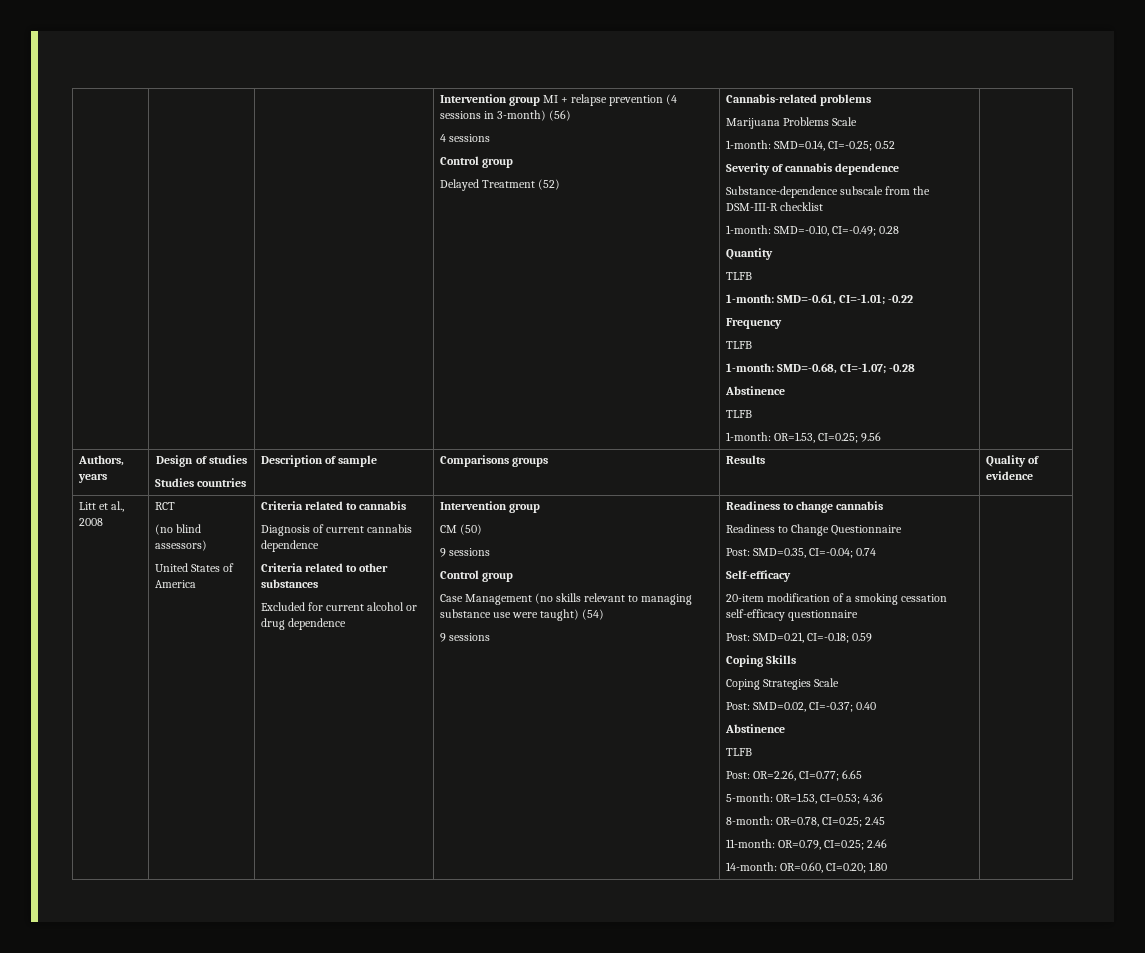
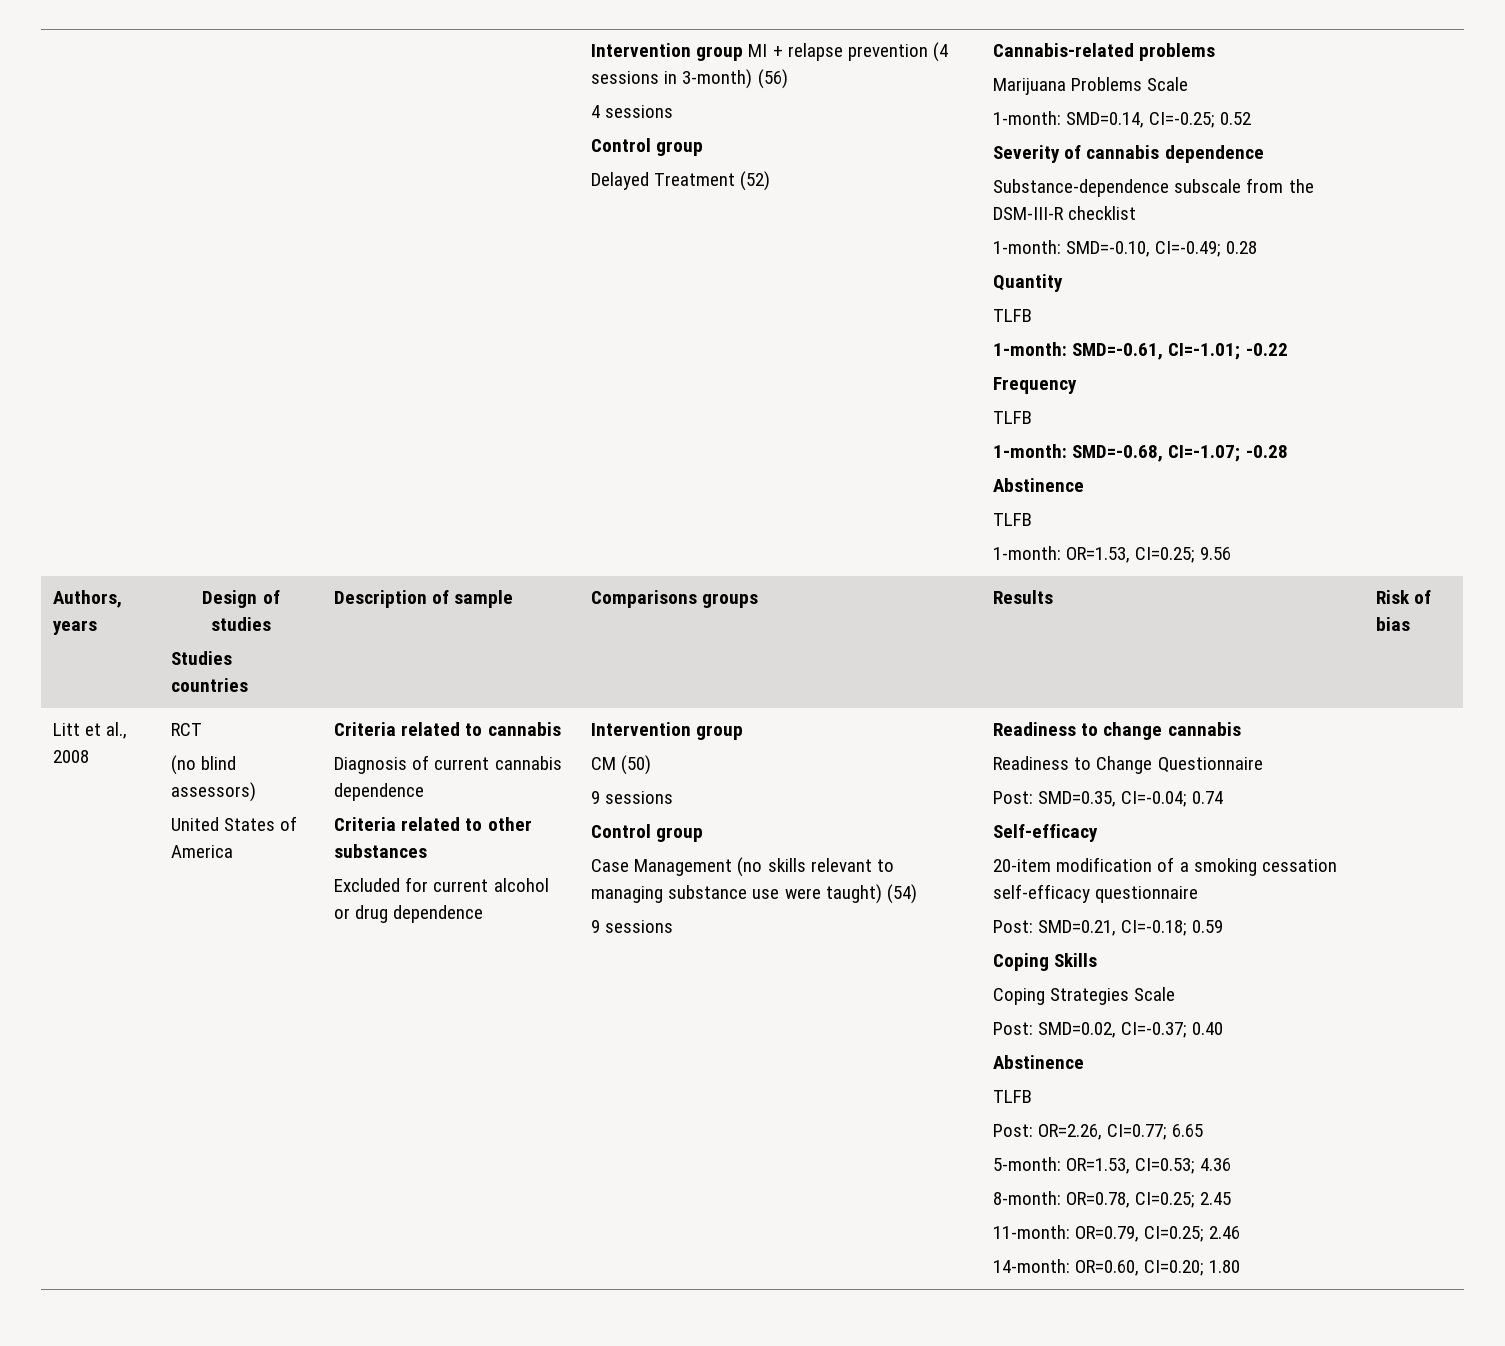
[985,455,1039,467] [985,471,1033,480] Quality of evidence -> [1376,590,1432,604] [1376,617,1411,631] Risk of bias

